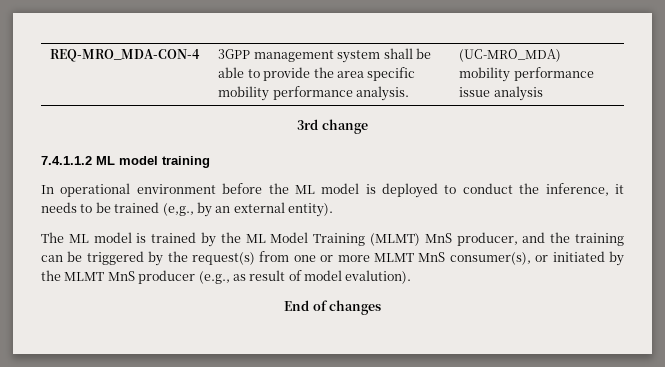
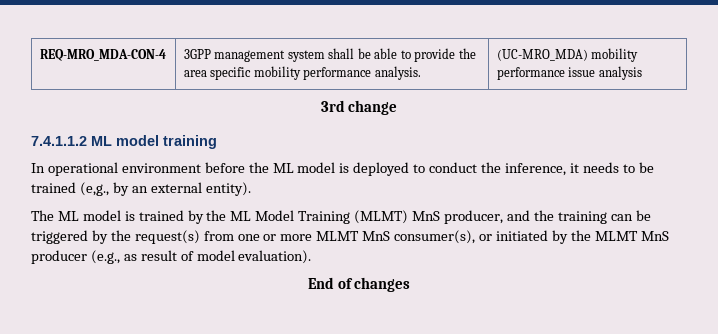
[345,270,412,284] evalution). -> [238,250,312,264] evaluation).

